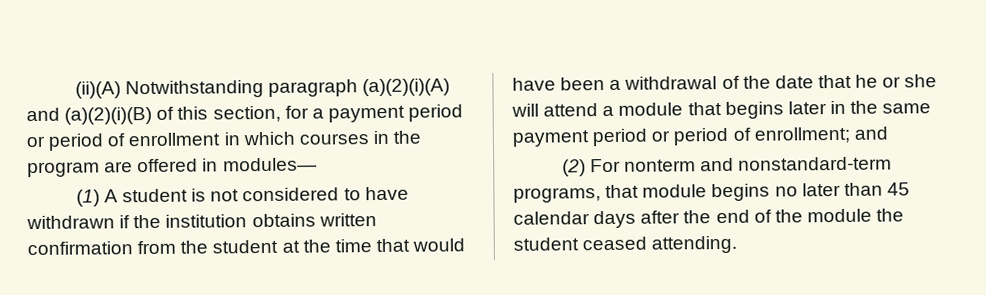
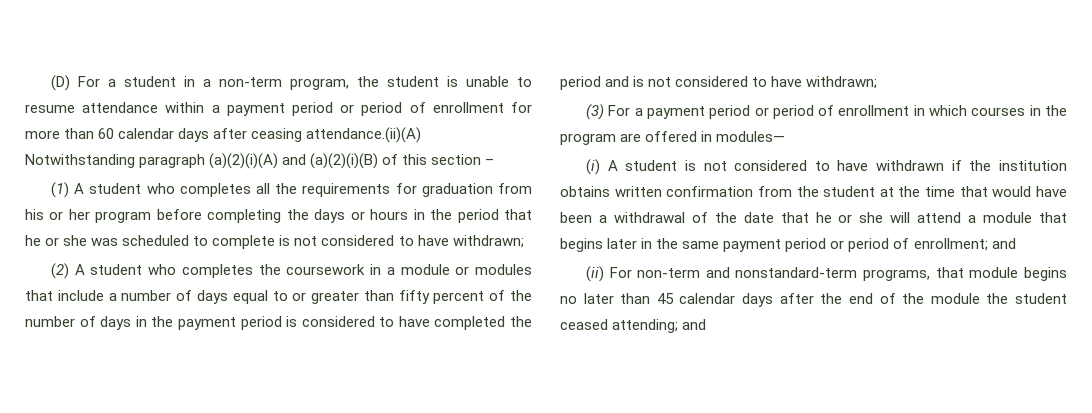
[74,81,121,99] (ii)(A) -> [50,75,532,91] [25,102,532,116] [25,127,422,143] (D) For a student in a non-term program, the student is unable to resume attendance within a payment period or period of enrollment for more than 60 calendar days after ceasing attendance.(ii)(A)
[212,105,309,123] section, for -> [431,154,495,165] [50,182,532,198] [25,209,532,223] [25,235,524,249] [50,263,532,279] [25,290,532,304] [25,316,532,330] [560,76,878,90] [585,104,631,120] section – // (1) A student who completes all the requirements for graduation from his or her program before completing the days or hours in the period that he or she was scheduled to complete is not considered to have withdrawn; // (2) A student who completes the coursework in a module or modules that include a number of days equal to or greater than fifty percent of the number of days in the payment period is considered to have completed the period and is not considered to have withdrawn; // (3) For
[75,189,100,207] (1) -> [585,159,600,175] (i)
[561,158,696,177] (2) For nonterm -> [585,266,701,282] (ii) For non-term
[651,235,738,254] attending. -> [612,319,707,333] attending; and

